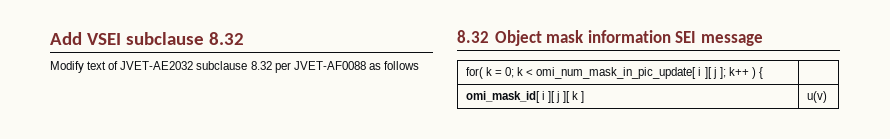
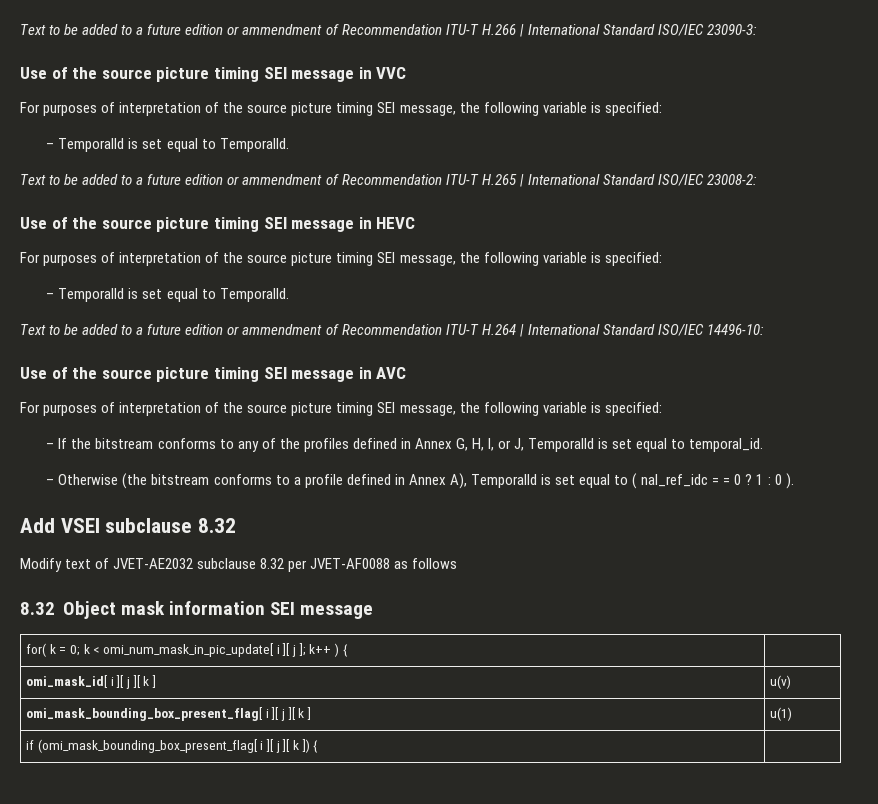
(50, 38) none -> [20,24,757,37] [20,67,407,82] [20,102,662,116] [46,138,289,152] [20,174,757,187] [20,217,416,232] [20,252,662,266] [46,288,289,302] [20,324,764,337] [20,367,407,382] [20,402,662,416] [46,438,764,452] [46,473,794,489] Text to be added to a future edition or ammendment of Recommendation ITU-T H.266 | International Standard ISO/IEC 23090-3: // Use of the source picture timing SEI message in VVC // For purposes of interpretation of the source picture timing SEI message, the following variable is specified: // – TemporalId is set equal to TemporalId. // Text to be added to a future edition or ammendment of Recommendation ITU-T H.265 | International Standard ISO/IEC 23008-2: // Use of the source picture timing SEI message in HEVC // For purposes of interpretation of the source picture timing SEI message, the following variable is specified: // – TemporalId is set equal to TemporalId. // Text to be added to a future edition or ammendment of Recommendation ITU-T H.264 | International Standard ISO/IEC 14496-10: // Use of the source picture timing SEI message in AVC // For purposes of interpretation of the source picture timing SEI message, the following variable is specified: // – If the bitstream conforms to any of the profiles defined in Annex G, H, I, or J, TemporalId is set equal to temporal_id. // – Otherwise (the bitstream conforms to a profile defined in Annex A), TemporalId is set equal to ( nal_ref_idc = = 0 ? 1 : 0 ). //
(827, 97) none -> [26,707,312,721] [770,707,793,721] [26,739,319,753] // omi_mask_bounding_box_present_flag[ i ][ j ][ k ] | u(1) // if (omi_mask_bounding_box_present_flag[ i ][ j ][ k ]) { |

